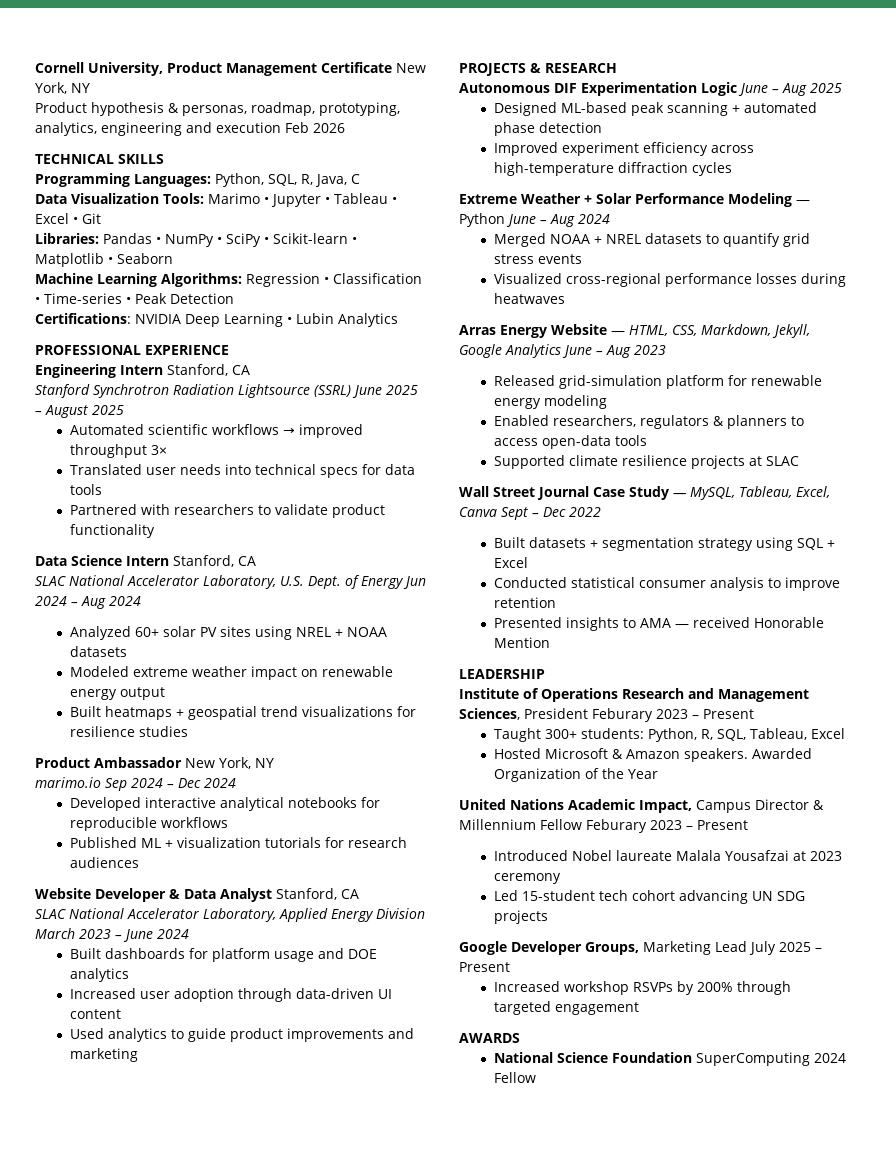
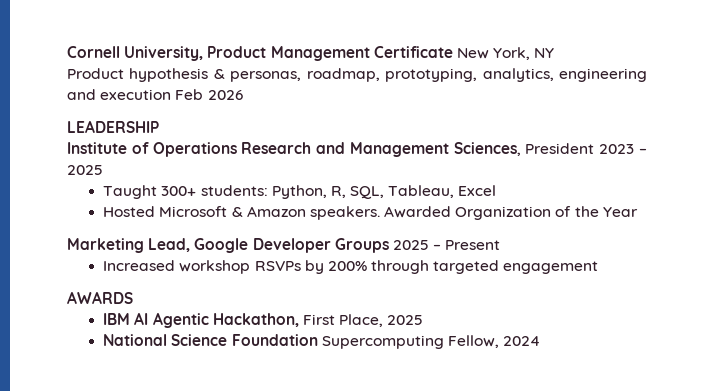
[35,154,164,164] [35,173,360,187] [35,193,397,207] [35,213,101,224] [35,233,357,247] [35,253,173,267] [35,273,422,287] [35,293,234,304] [35,313,398,327] [35,345,229,355] [35,364,250,378] [35,384,418,398] [35,405,124,418] [69,424,363,438] [69,444,167,458] [69,464,415,478] [69,484,102,495] [69,504,385,518] [69,524,155,538] [35,555,256,567] [35,575,426,589] [35,596,141,609] [69,626,387,640] [69,646,127,657] [69,666,393,680] [69,687,165,700] [69,706,416,720] [69,726,188,737] [35,757,274,769] [35,777,236,791] [69,797,380,811] [69,817,228,831] [69,837,407,848] [69,857,139,868] [35,888,359,902] [35,908,425,922] [35,928,189,942] [69,948,377,962] [69,968,129,982] [69,988,392,1002] [69,1009,121,1019] [69,1028,414,1042] [69,1048,138,1062] [459,63,617,76] [459,82,842,96] [493,102,817,116] [493,122,602,136] [493,142,754,156] [493,162,732,176] [459,193,810,207] [459,213,610,227] [493,233,810,247] [493,254,582,264] [493,273,846,287] [493,293,565,304] [459,324,810,338] [459,344,666,358] [493,375,822,389] [493,395,607,409] [493,415,804,429] [493,435,647,449] [493,455,799,469] [459,486,830,500] [459,507,601,520] [493,537,835,551] [493,557,528,568] [493,577,840,591] [493,597,556,608] [493,617,824,631] [493,637,550,648] // TECHNICAL SKILLS // Programming Languages: Python, SQL, R, Java, C // Data Visualization Tools: Marimo • Jupyter • Tableau • Excel • Git // Libraries: Pandas • NumPy • SciPy • Scikit-learn • Matplotlib • Seaborn // Machine Learning Algorithms: Regression • Classification • Time-series • Peak Detection // Certifications: NVIDIA Deep Learning • Lubin Analytics // PROFESSIONAL EXPERIENCE // Engineering Intern Stanford, CA // Stanford Synchrotron Radiation Lightsource (SSRL) June 2025 – August 2025 // Automated scientific workflows → improved throughput 3× // Translated user needs into technical specs for data tools // Partnered with researchers to validate product functionality // Data Science Intern Stanford, CA // SLAC National Accelerator Laboratory, U.S. Dept. of Energy Jun 2024 – Aug 2024 // Analyzed 60+ solar PV sites using NREL + NOAA datasets // Modeled extreme weather impact on renewable energy output // Built heatmaps + geospatial trend visualizations for resilience studies // Product Ambassador New York, NY // marimo.io Sep 2024 – Dec 2024 // Developed interactive analytical notebooks for reproducible workflows // Published ML + visualization tutorials for research audiences // Website Developer & Data Analyst Stanford, CA // SLAC National Accelerator Laboratory, Applied Energy Division March 2023 – June 2024 // Built dashboards for platform usage and DOE analytics // Increased user adoption through data-driven UI content // Used analytics to guide product improvements and marketing // PROJECTS & RESEARCH // Autonomous DIF Experimentation Logic June – Aug 2025 // Designed ML-based peak scanning + automated phase detection // Improved experiment efficiency across high-temperature diffraction cycles // Extreme Weather + Solar Performance Modeling — Python June – Aug 2024 // Merged NOAA + NREL datasets to quantify grid stress events // Visualized cross-regional performance losses during heatwaves // Arras Energy Website — HTML, CSS, Markdown, Jekyll, Google Analytics June – Aug 2023 // Released grid-simulation platform for renewable energy modeling // Enabled researchers, regulators & planners to access open-data tools // Supported climate resilience projects at SLAC // Wall Street Journal Case Study — MySQL, Tableau, Excel, Canva Sept – Dec 2022 // Built datasets + segmentation strategy using SQL + Excel // Conducted statistical consumer analysis to improve retention // Presented insights to AMA — received Honorable Mention -> (243, 95) none
[592,708,754,722] Feburary 2023 – Present -> [599,144,647,154] [67,165,103,175] 2023 – 2025
[459,799,824,813] [459,819,748,833] [493,850,842,861] [493,873,561,884] [493,890,805,904] [493,910,548,924] [459,941,776,955] United Nations Academic Impact, Campus Director & Millennium Fellow Feburary 2023 – Present // Introduced Nobel laureate Malala Yousafzai at 2023 ceremony // Led 15-student tech cohort advancing UN SDG projects // Google Developer Groups, Marketing Lead July -> [67,238,389,253] Marketing Lead, Google Developer Groups
(520, 1038) none -> [103,312,424,328] // IBM AI Agentic Hackathon, First Place, 2025
[695,1052,846,1066] [493,1072,536,1083] SuperComputing 2024 Fellow -> [321,335,541,349] Supercomputing Fellow, 2024

